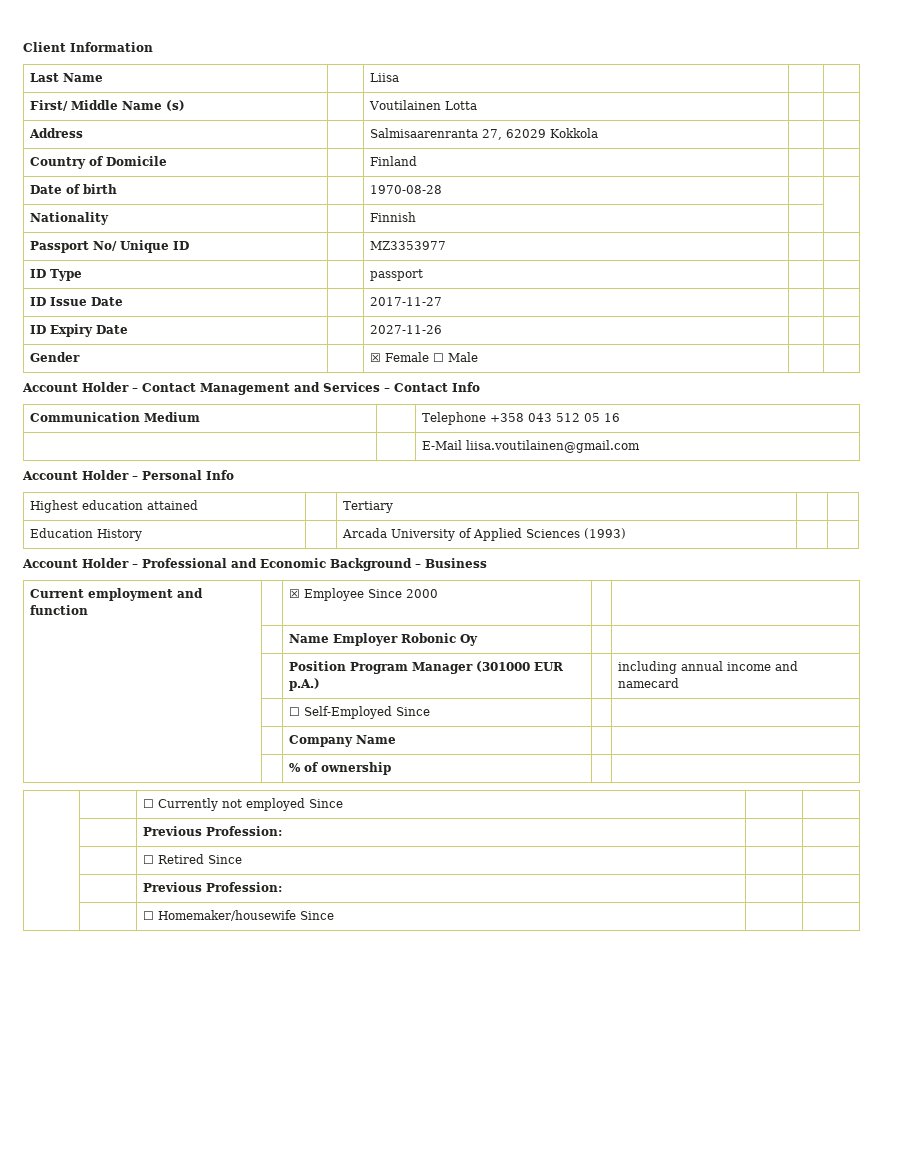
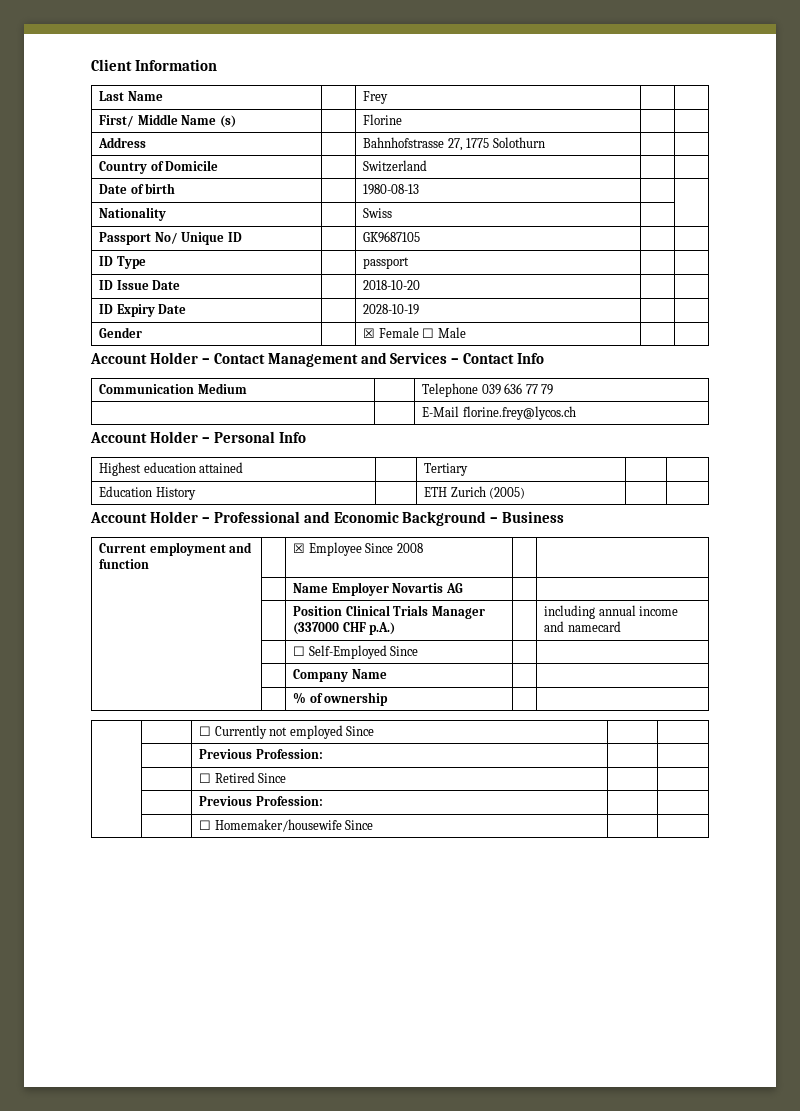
[370,73,400,82] Liisa -> [363,91,389,104] Frey
[369,100,478,110] Voutilainen Lotta -> [363,114,403,125] Florine
[370,128,599,140] Salmisaarenranta 27, 62029 Kokkola -> [363,137,545,151] Bahnhofstrasse 27, 1775 Solothurn
[370,156,418,166] Finland -> [363,160,428,172] Switzerland
[370,185,443,194] 1970-08-28 -> [363,184,420,195] 1980-08-13
[370,212,417,222] Finnish -> [363,208,393,218] Swiss
[370,241,447,250] MZ3353977 -> [363,231,421,243] GK9687105
[370,297,443,306] 2017-11-27 -> [363,280,421,290] 2018-10-20
[370,325,443,334] 2027-11-26 -> [363,304,420,315] 2028-10-19
[490,413,621,422] +358 043 512 05 16 -> [481,383,554,395] 039 636 77 79
[466,440,641,453] liisa.voutilainen@gmail.com -> [462,406,576,420] florine.frey@lycos.ch
[342,528,627,541] Arcada University of Applied Sciences (1993) -> [424,486,526,499] ETH Zurich (2005)
[406,589,439,598] 2000 -> [396,543,423,553] 2008
[401,633,479,646] Robonic Oy -> [392,583,463,593] Novartis AG
[350,661,565,674] Program Manager (301000 EUR -> [345,605,485,619] [293,622,366,635] Clinical Trials Manager (337000 CHF

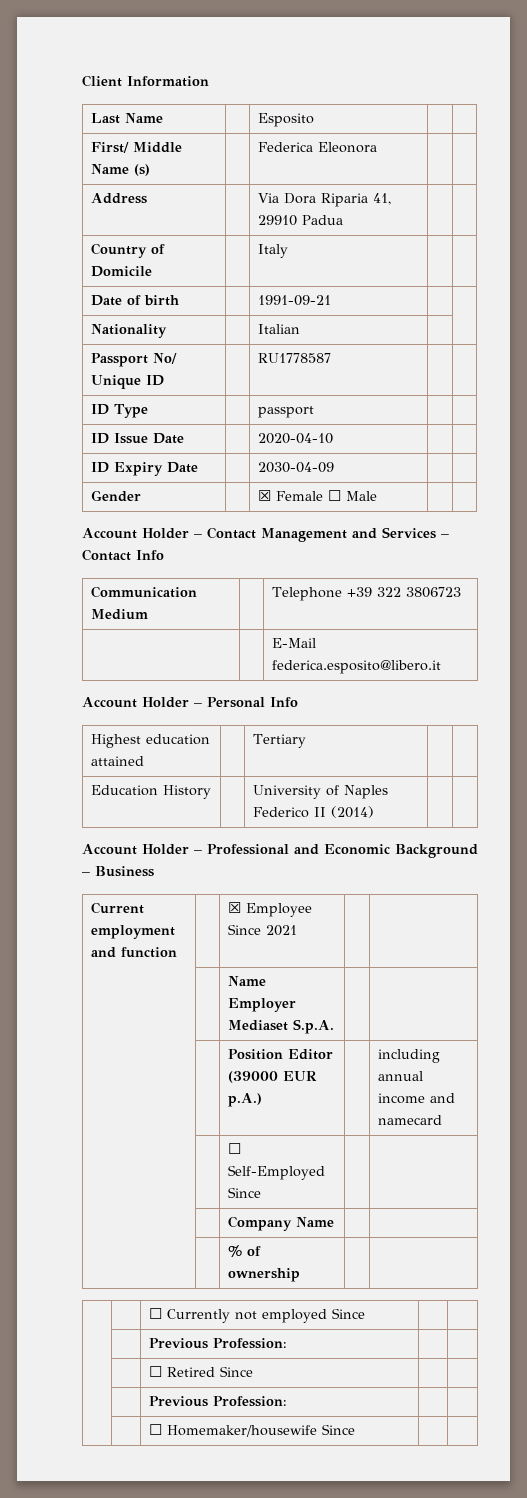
[363,91,389,104] Frey -> [257,113,314,127] Esposito
[363,114,403,125] Florine -> [257,142,377,153] Federica Eleonora
[363,137,545,151] Bahnhofstrasse 27, 1775 Solothurn -> [257,193,391,207] [257,215,343,226] Via Dora Riparia 41, 29910 Padua
[363,160,428,172] Switzerland -> [257,244,288,258] Italy
[363,184,420,195] 1980-08-13 -> [257,295,331,306] 1991-09-21
[363,208,393,218] Swiss -> [257,324,300,334] Italian
[363,231,421,243] GK9687105 -> [257,353,331,363] RU1778587
[363,280,421,290] 2018-10-20 -> [257,433,333,444] 2020-04-10
[363,304,420,315] 2028-10-19 -> [257,462,334,473] 2030-04-09
[481,383,554,395] 039 636 77 79 -> [346,587,461,598] +39 322 3806723
[462,406,576,420] florine.frey@lycos.ch -> [271,660,441,674] federica.esposito@libero.it
[424,486,526,499] ETH Zurich (2005) -> [252,785,388,799] [252,806,374,818] University of Naples Federico II (2014)
[396,543,423,553] 2008 -> [265,925,297,936] 2021
[392,583,463,593] Novartis AG -> [227,1019,334,1034] Mediaset S.p.A.
[345,605,485,619] [293,622,366,635] Clinical Trials Manager (337000 CHF -> [287,1049,333,1060] [227,1071,317,1083] Editor (39000 EUR

